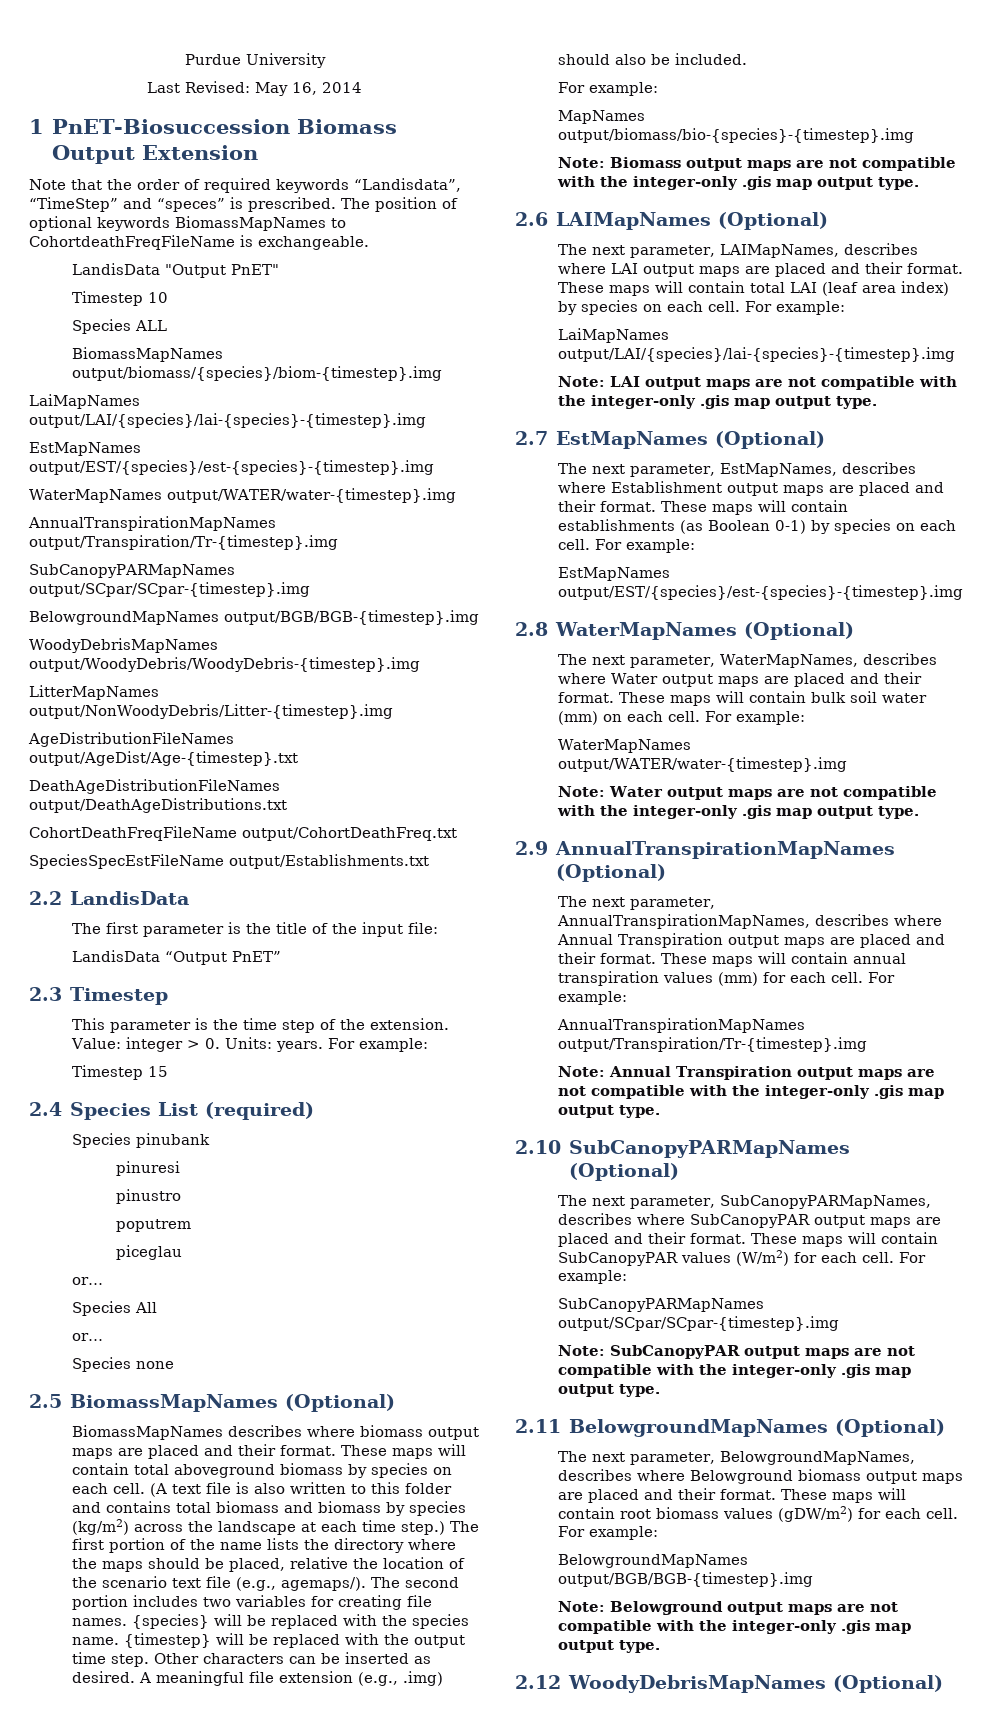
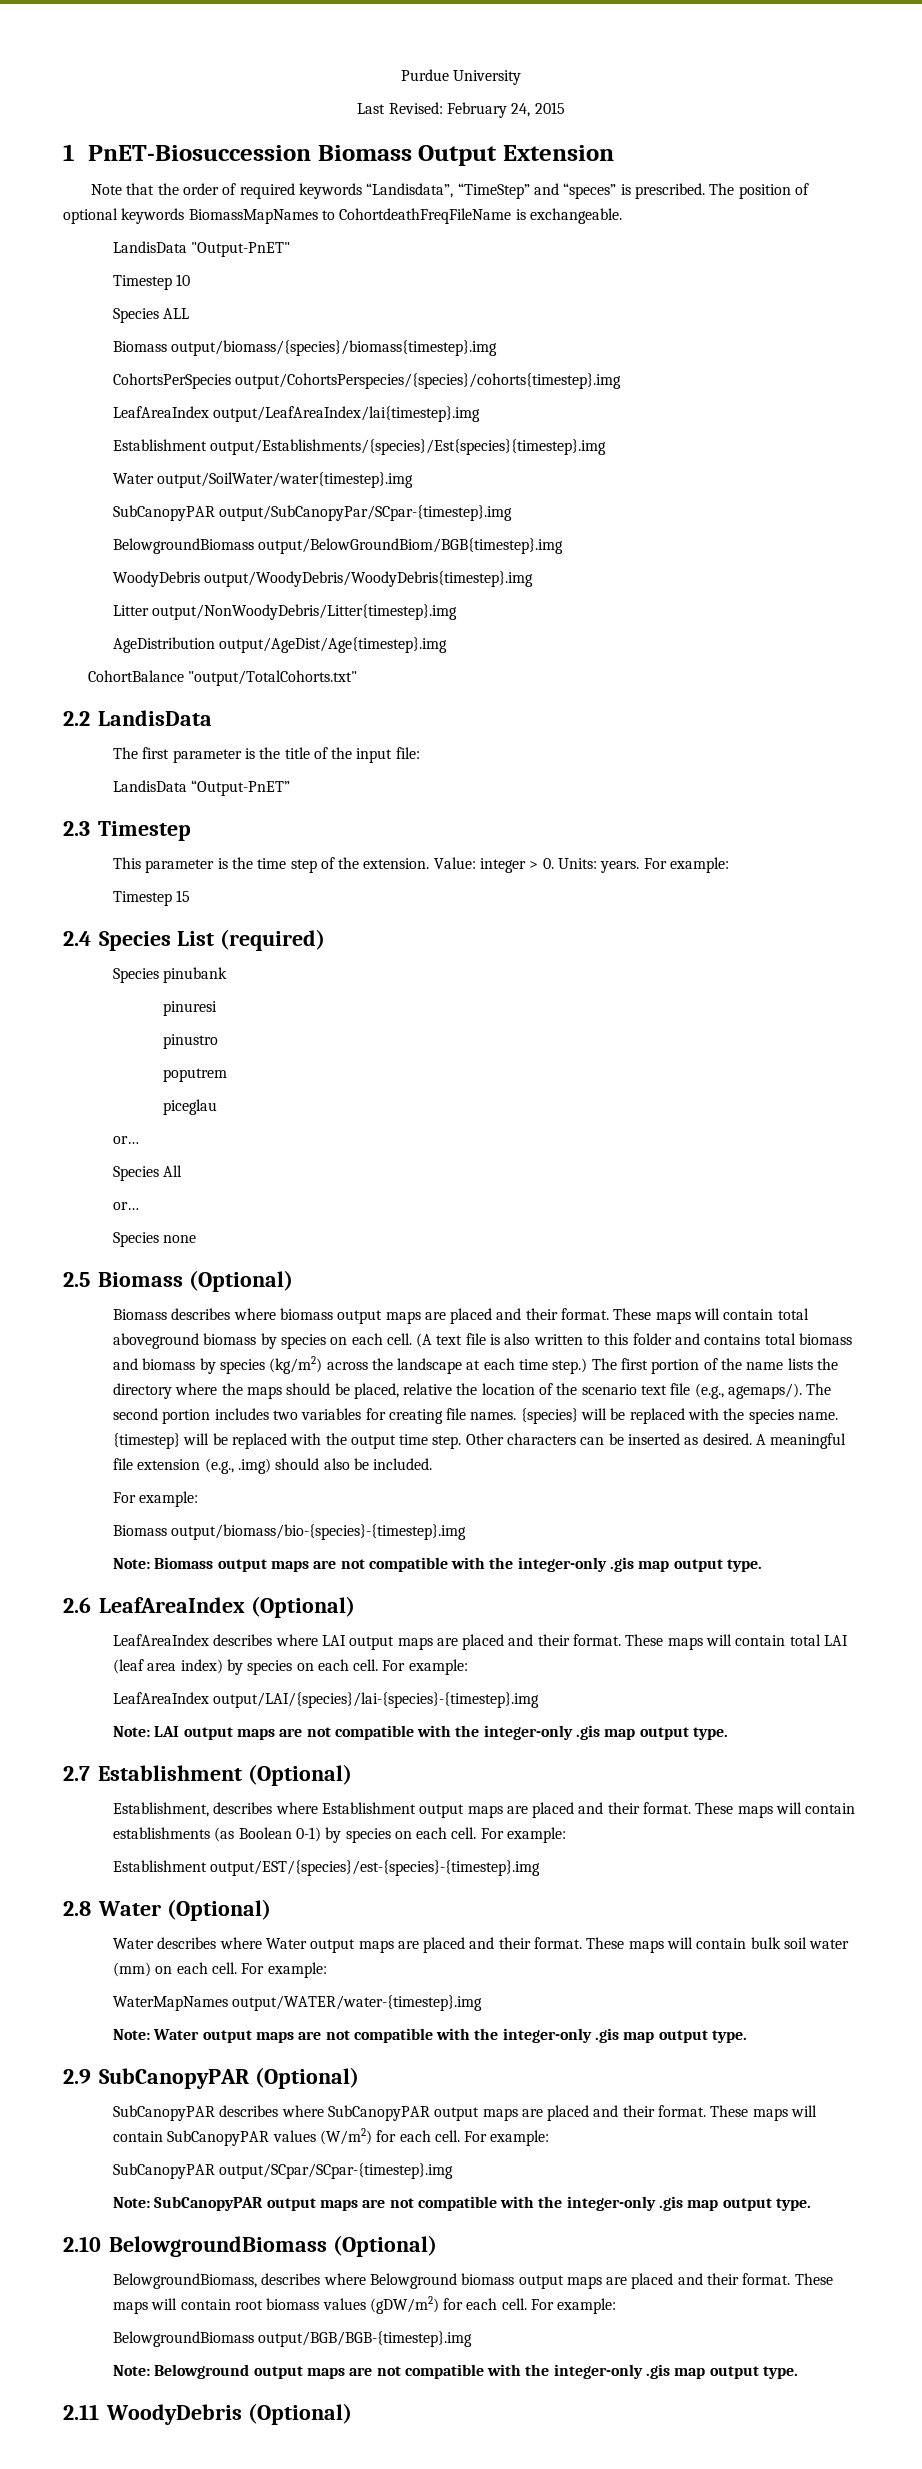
[255,82,362,96] May 16, 2014 -> [447,102,565,118] February 24, 2015
[165,264,280,278] "Output PnET" -> [191,242,291,257] "Output-PnET"
[72,347,224,362] [72,366,443,381] [29,394,140,409] [29,413,426,428] [29,442,141,456] [29,460,434,475] [29,488,456,503] [28,516,276,531] [29,535,338,550] [29,564,235,578] [29,582,310,597] [29,610,479,625] [29,638,218,653] [29,657,420,672] [29,685,159,700] [29,704,393,719] [28,732,234,747] [29,751,298,766] [29,779,280,794] [29,798,287,813] [29,826,457,841] [29,854,429,869] BiomassMapNames output/biomass/{species}/biom-{timestep}.img // LaiMapNames output/LAI/{species}/lai-{species}-{timestep}.img // EstMapNames output/EST/{species}/est-{species}-{timestep}.img // WaterMapNames output/WATER/water-{timestep}.img // AnnualTranspirationMapNames output/Transpiration/Tr-{timestep}.img // SubCanopyPARMapNames output/SCpar/SCpar-{timestep}.img // BelowgroundMapNames output/BGB/BGB-{timestep}.img // WoodyDebrisMapNames output/WoodyDebris/WoodyDebris-{timestep}.img // LitterMapNames output/NonWoodyDebris/Litter-{timestep}.img // AgeDistributionFileNames output/AgeDist/Age-{timestep}.txt // DeathAgeDistributionFileNames output/DeathAgeDistributions.txt // CohortDeathFreqFileName output/CohortDeathFreq.txt // SpeciesSpecEstFileName output/Establishments.txt -> [112,340,498,356] [112,373,622,389] [112,406,481,422] [112,439,607,455] [112,472,414,488] [112,505,513,521] [112,538,564,554] [112,571,534,587] [112,604,458,620] [112,637,448,653] [87,670,358,686] Biomass output/biomass/{species}/biomass{timestep}.img // CohortsPerSpecies output/CohortsPerspecies/{species}/cohorts{timestep}.img // LeafAreaIndex output/LeafAreaIndex/lai{timestep}.img // Establishment output/Establishments/{species}/Est{species}{timestep}.img // Water output/SoilWater/water{timestep}.img // SubCanopyPAR output/SubCanopyPar/SCpar-{timestep}.img // BelowgroundBiomass output/BelowGroundBiom/BGB{timestep}.img // WoodyDebris output/WoodyDebris/WoodyDebris{timestep}.img // Litter output/NonWoodyDebris/Litter{timestep}.img // AgeDistribution output/AgeDist/Age{timestep}.img // CohortBalance "output/TotalCohorts.txt"
[165,951,282,965] “Output PnET” -> [191,780,291,796] “Output-PnET”
[69,1394,395,1412] [72,1425,224,1440] BiomassMapNames (Optional) // BiomassMapNames -> [98,1270,293,1292] [112,1309,167,1320] Biomass (Optional) // Biomass
[558,110,646,124] MapNames -> [112,1525,167,1536] Biomass
[555,212,828,230] [558,244,840,258] LAIMapNames (Optional) // The next parameter, LAIMapNames, -> [99,1596,355,1618] [112,1634,209,1646] LeafAreaIndex (Optional) // LeafAreaIndex
[558,328,670,343] LaiMapNames -> [112,1692,209,1704] LeafAreaIndex
[555,431,825,449] [558,463,838,477] EstMapNames (Optional) // The next parameter, EstMapNames, -> [98,1764,352,1786] [112,1802,209,1817] Establishment (Optional) // Establishment,
[558,567,671,581] EstMapNames -> [112,1860,207,1872] Establishment
[554,622,855,640] [558,654,859,668] WaterMapNames (Optional) // The next parameter, WaterMapNames, -> [98,1899,271,1921] [112,1938,154,1949] Water (Optional) // Water
[554,841,896,859] [555,864,666,882] [558,896,716,910] [557,914,943,929] [557,933,946,948] [558,952,907,967] [558,971,896,986] [558,991,628,1005] [557,1018,806,1033] [558,1037,868,1052] [558,1066,936,1080] [558,1085,945,1099] [558,1105,661,1118] [515,1140,851,1158] [568,1163,679,1181] [558,1195,932,1209] AnnualTranspirationMapNames (Optional) // The next parameter, AnnualTranspirationMapNames, describes where Annual Transpiration output maps are placed and their format. These maps will contain annual transpiration values (mm) for each cell. For example: // AnnualTranspirationMapNames output/Transpiration/Tr-{timestep}.img // Note: Annual Transpiration output maps are not compatible with the integer-only .gis map output type. // 2.10 SubCanopyPARMapNames (Optional) // The next parameter, SubCanopyPARMapNames, -> [99,2067,359,2089] [112,2105,215,2121] SubCanopyPAR (Optional) // SubCanopyPAR
[558,1298,765,1312] SubCanopyPARMapNames -> [112,2163,215,2179] SubCanopyPAR
[515,1419,945,1437] [558,1451,916,1465] 2.11 BelowgroundMapNames (Optional) // The next parameter, BelowgroundMapNames, -> [63,2235,437,2257] [112,2273,257,2289] 2.10 BelowgroundBiomass (Optional) // BelowgroundBiomass,
[558,1554,749,1568] BelowgroundMapNames -> [112,2331,254,2347] BelowgroundBiomass
[515,1675,827,1693] 2.12 WoodyDebrisMapNames -> [63,2404,242,2425] 2.11 WoodyDebris

